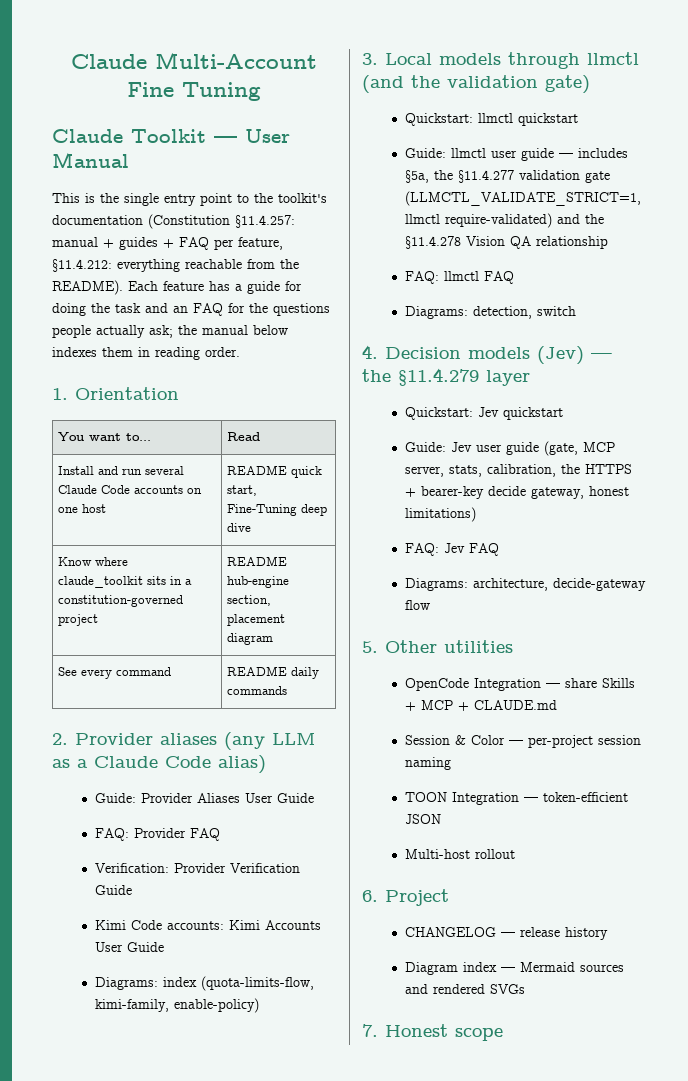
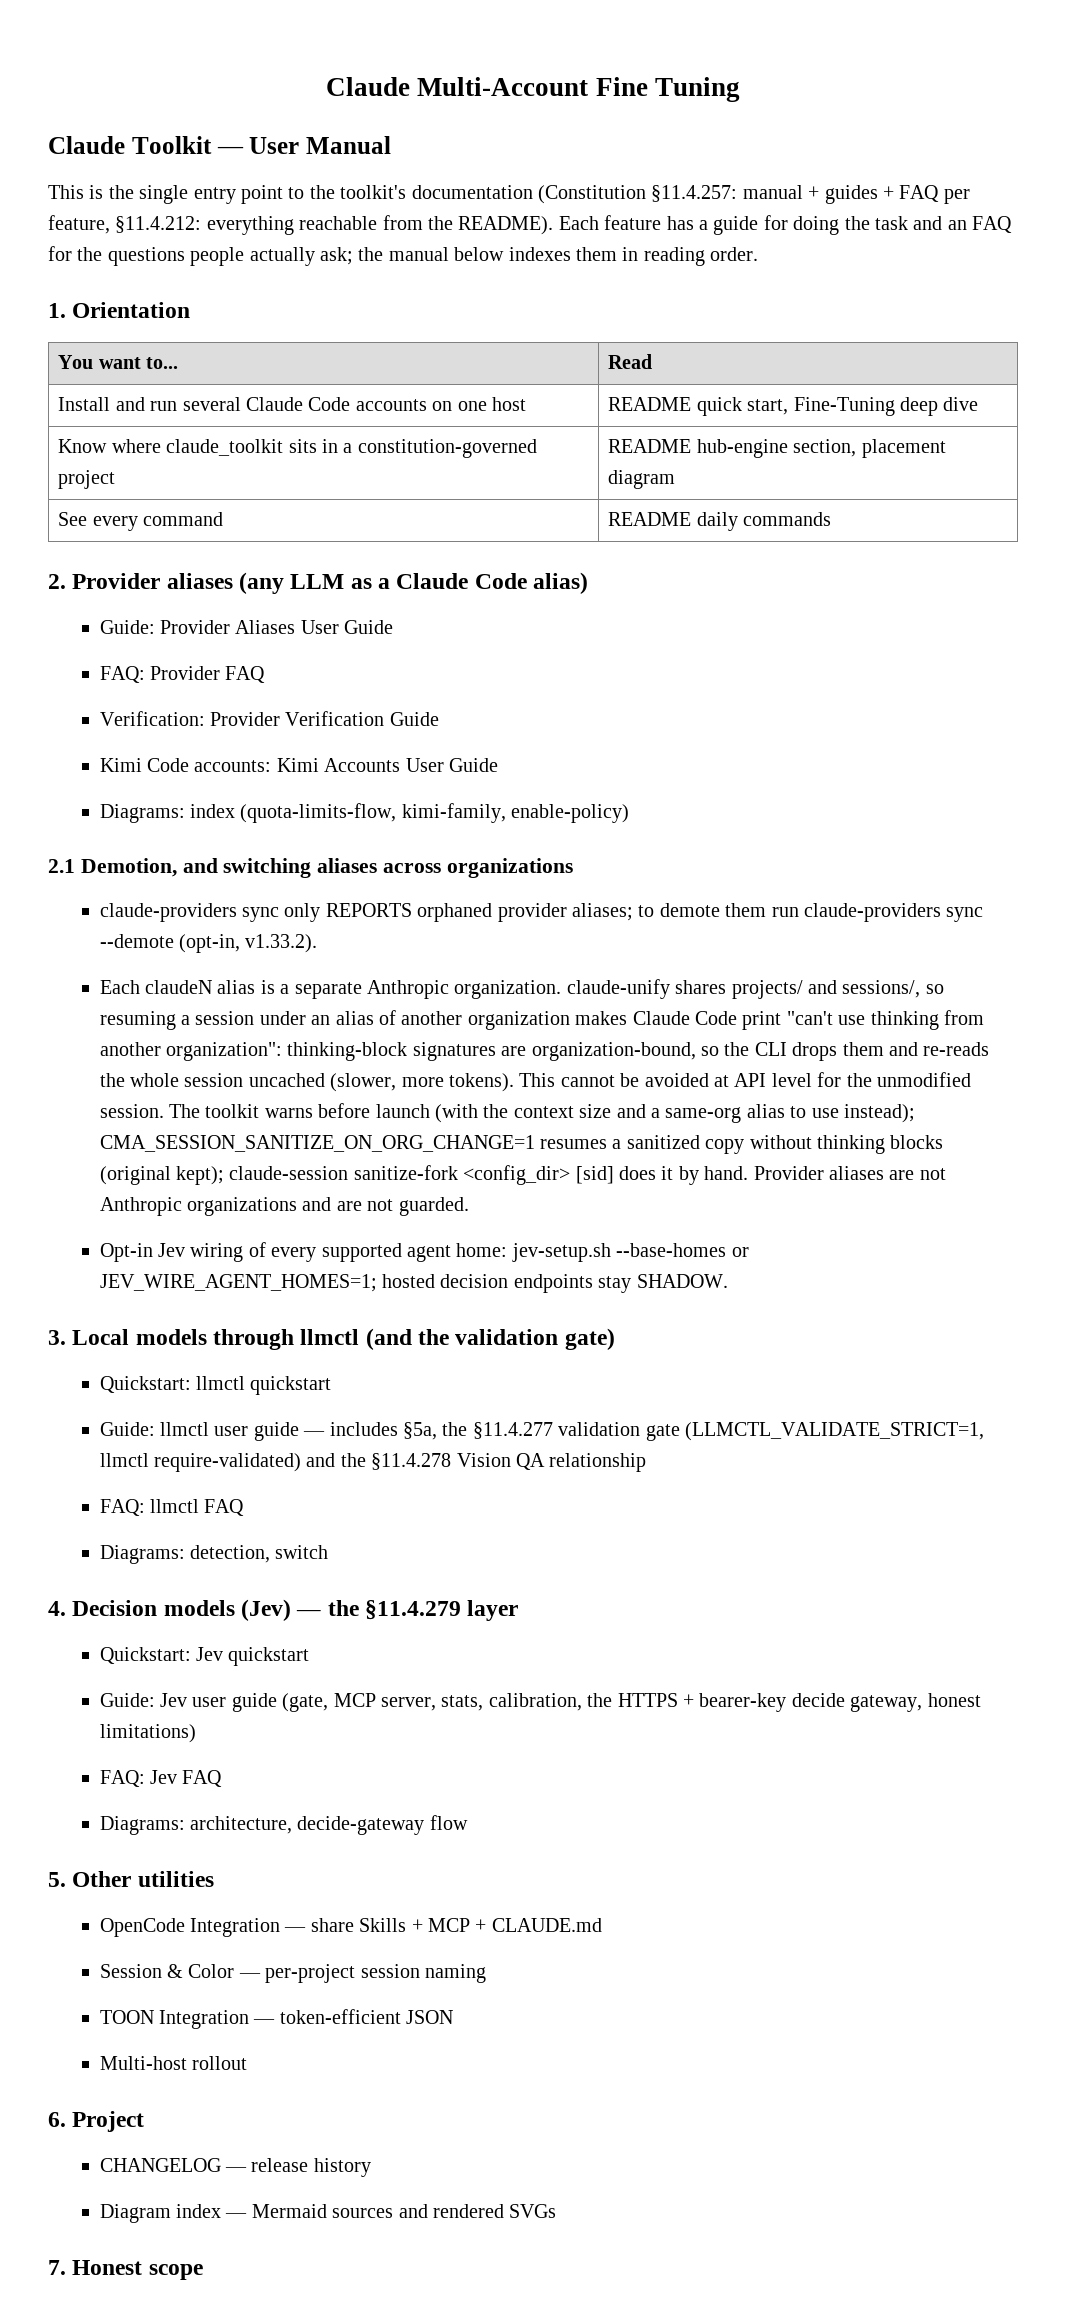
(259, 1005) none -> [48,858,573,878] [99,903,984,922] [99,934,318,953] [99,979,944,999] [99,1010,985,1030] [99,1042,990,1061] [99,1072,972,1092] [99,1103,916,1123] [99,1135,944,1154] [99,1165,946,1185] [99,1197,469,1216] [99,1242,749,1262] [99,1274,728,1293] // 2.1 Demotion, and switching aliases across organizations // claude-providers sync only REPORTS orphaned provider aliases; to demote them run claude-providers sync --demote (opt-in, v1.33.2). // Each claudeN alias is a separate Anthropic organization. claude-unify shares projects/ and sessions/, so resuming a session under an alias of another organization makes Claude Code print "can't use thinking from another organization": thinking-block signatures are organization-bound, so the CLI drops them and re-reads the whole session uncached (slower, more tokens). This cannot be avoided at API level for the unmodified session. The toolkit warns before launch (with the context size and a same-org alias to use instead); CMA_SESSION_SANITIZE_ON_ORG_CHANGE=1 resumes a sanitized copy without thinking blocks (original kept); claude-session sanitize-fork <config_dir> [sid] does it by hand. Provider aliases are not Anthropic organizations and are not guarded. // Opt-in Jev wiring of every supported agent home: jev-setup.sh --base-homes or JEV_WIRE_AGENT_HOMES=1; hosted decision endpoints stay SHADOW.

